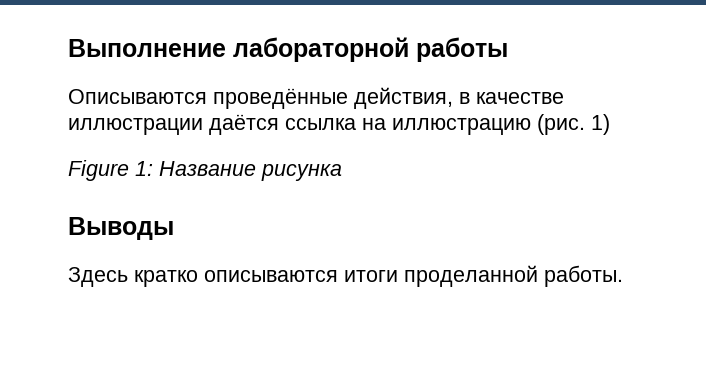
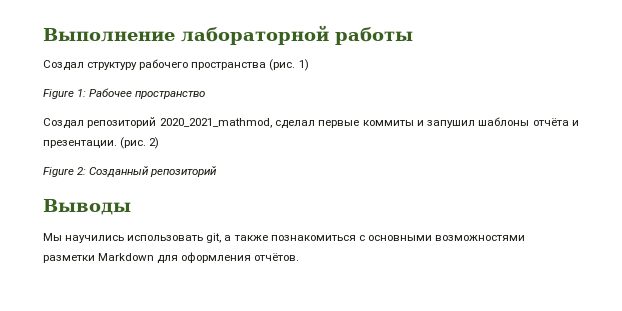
[68,87,564,109] [68,114,610,135] [68,160,342,181] [68,217,174,240] [68,265,623,287] Описываются проведённые действия, в качестве иллюстрации даётся ссылка на иллюстрацию (рис. 1) // Figure 1: Название рисунка // Выводы // Здесь кратко описываются итоги проделанной работы. -> [43,59,309,71] [43,88,206,99] [43,117,579,129] [43,137,160,149] [43,166,218,178] [43,199,131,215] [43,233,525,243] [43,252,300,264] Создал структуру рабочего пространства (рис. 1) // Figure 1: Рабочее пространство // Создал репозиторий 2020_2021_mathmod, сделал первые коммиты и запушил шаблоны отчёта и презентации. (рис. 2) // Figure 2: Созданный репозиторий // Выводы // Мы научились использовать git, а также познакомиться с основными возможностями разметки Markdown для оформления отчётов.

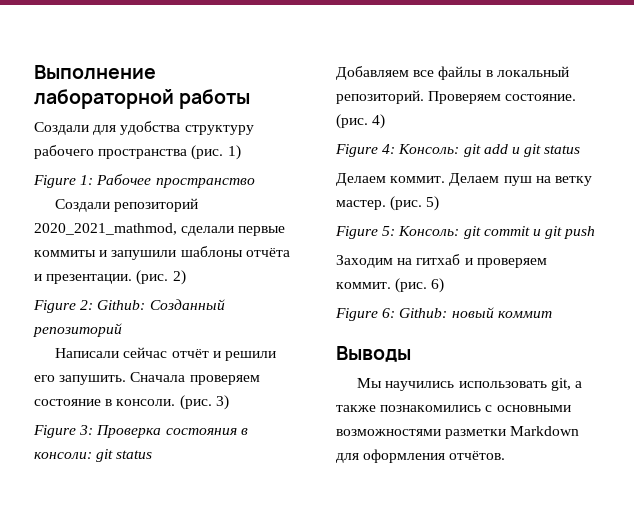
[43,60,84,71] Создал -> [34,121,181,135] Создали для удобства
[43,118,84,129] Создал -> [55,199,111,212] Создали
[274,120,315,129] сделал -> [181,226,235,236] сделали
[427,120,476,128] запушил -> [111,250,177,260] запушили
(87, 171) none -> [97,300,146,310] Github:
(218, 171) none -> [55,347,276,361] [34,372,260,385] [34,395,229,410] [33,425,248,438] [34,449,153,462] [336,66,569,80] [336,90,577,104] [336,114,386,129] [335,144,581,157] [336,173,592,186] [336,196,440,211] [335,226,596,239] [336,254,547,268] [336,278,445,293] [335,307,552,321] // Написали сейчас отчёт и решили его запушить. Сначала проверяем состояние в консоли. (рис. 3) // Figure 3: Проверка состояния в консоли: git status // Добавляем все файлы в локальный репозиторий. Проверяем состояние. (рис. 4) // Figure 4: Консоль: git add и git status // Делаем коммит. Делаем пуш на ветку мастер. (рис. 5) // Figure 5: Консоль: git commit и git push // Заходим на гитхаб и проверяем коммит. (рис. 6) // Figure 6: Github: новый коммит
[270,235,356,241] познакомиться -> [380,405,482,412] познакомились

